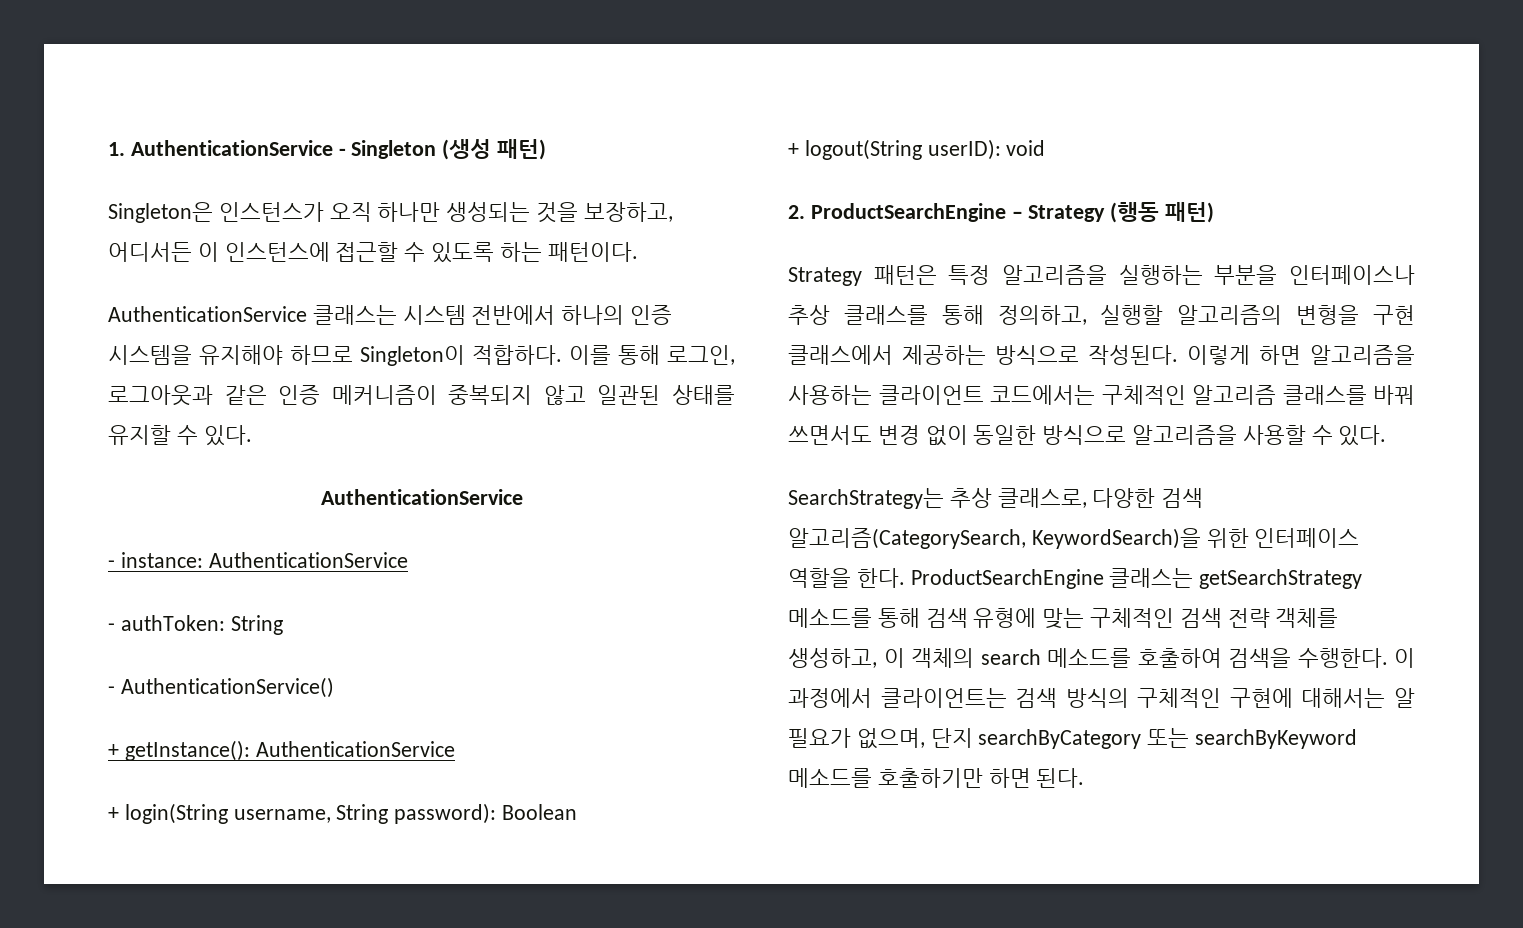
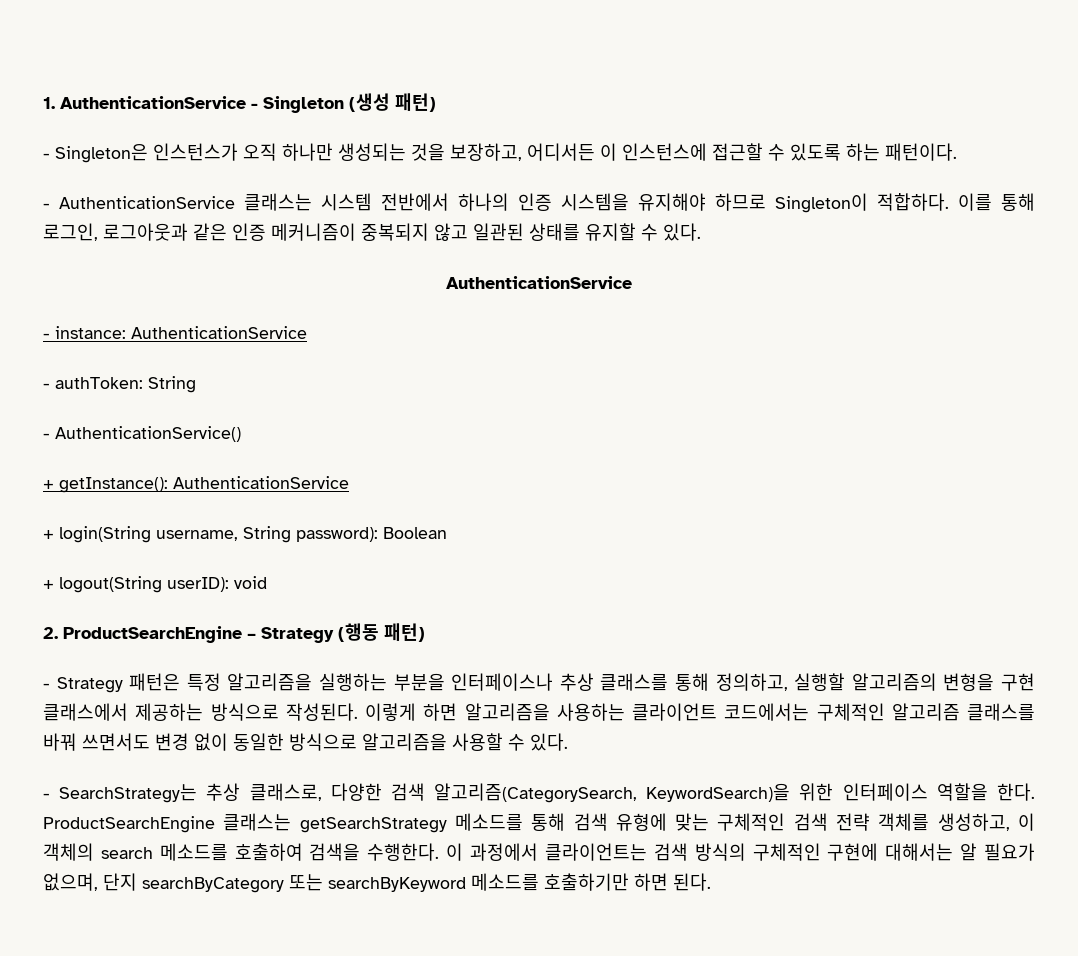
(547, 149) none -> [43,153,50,159] -
(638, 252) none -> [43,203,50,209] -
(1215, 212) none -> [43,683,50,689] -
(1387, 435) none -> [43,793,50,799] -

